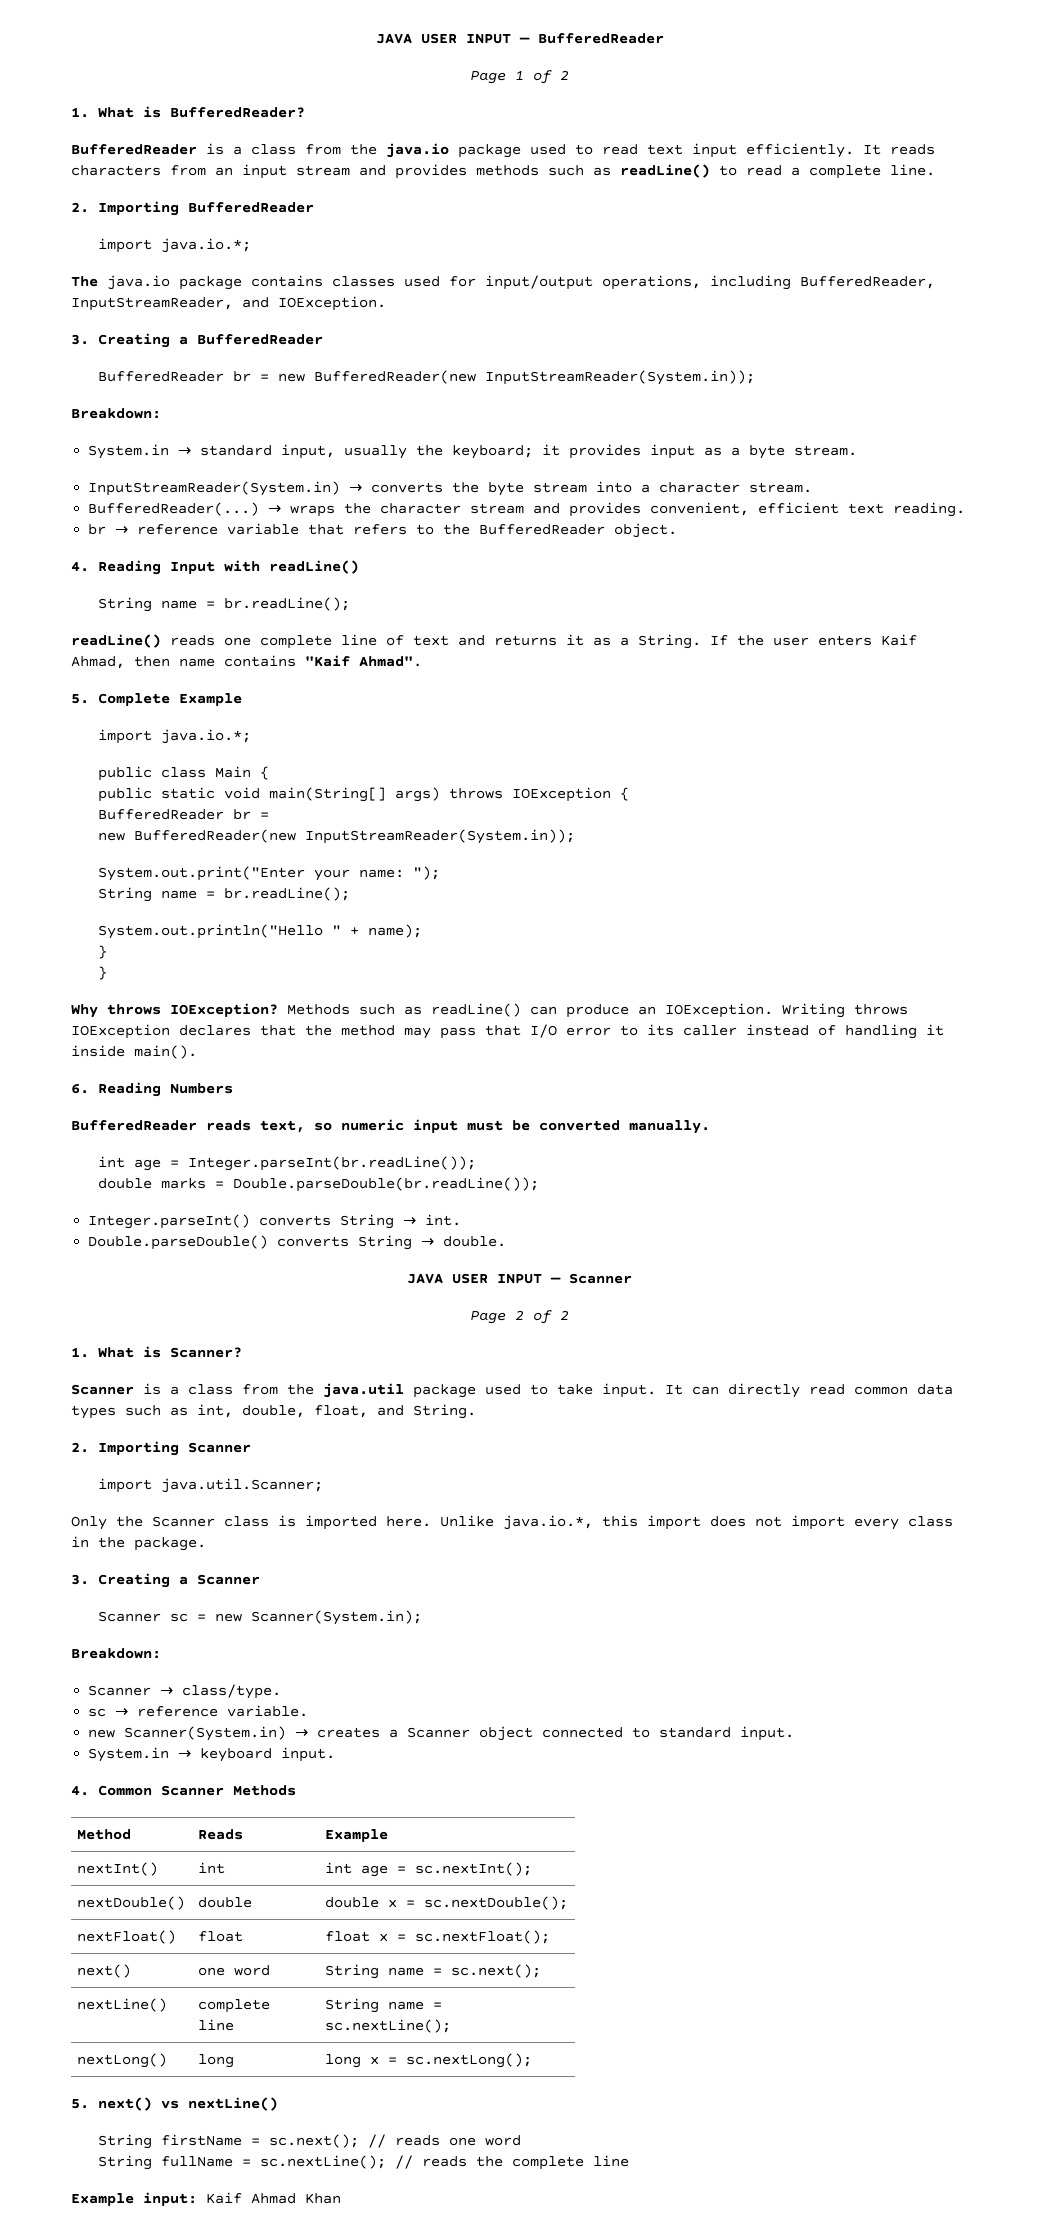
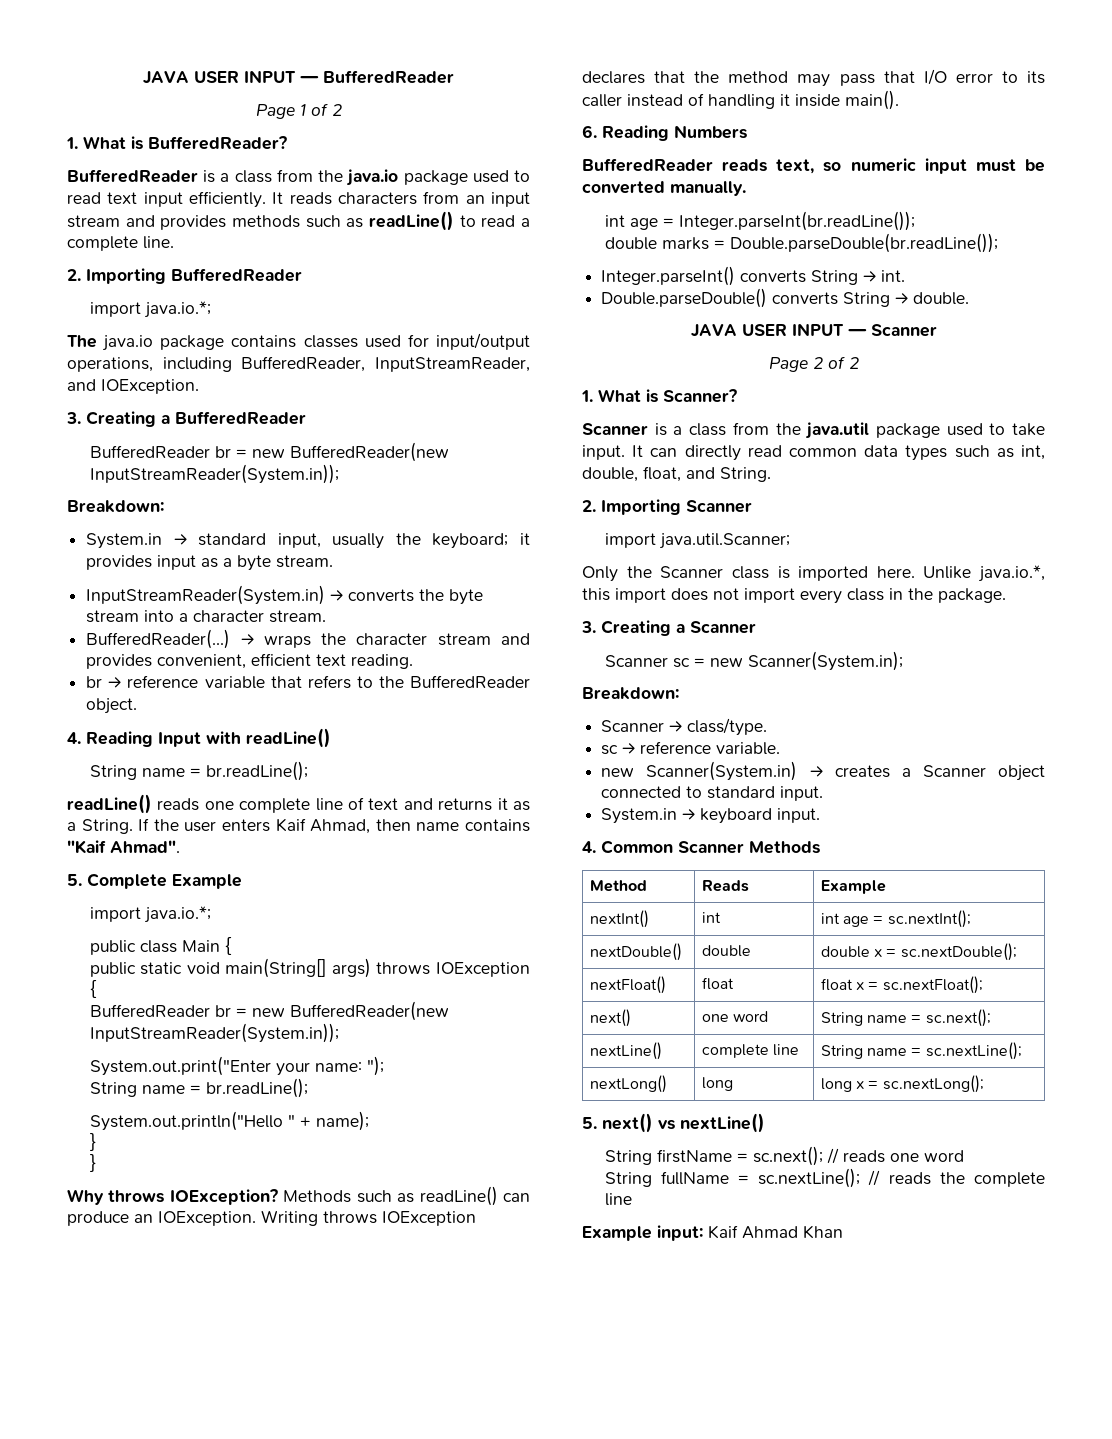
(270, 815) // -> (247, 1012) none

